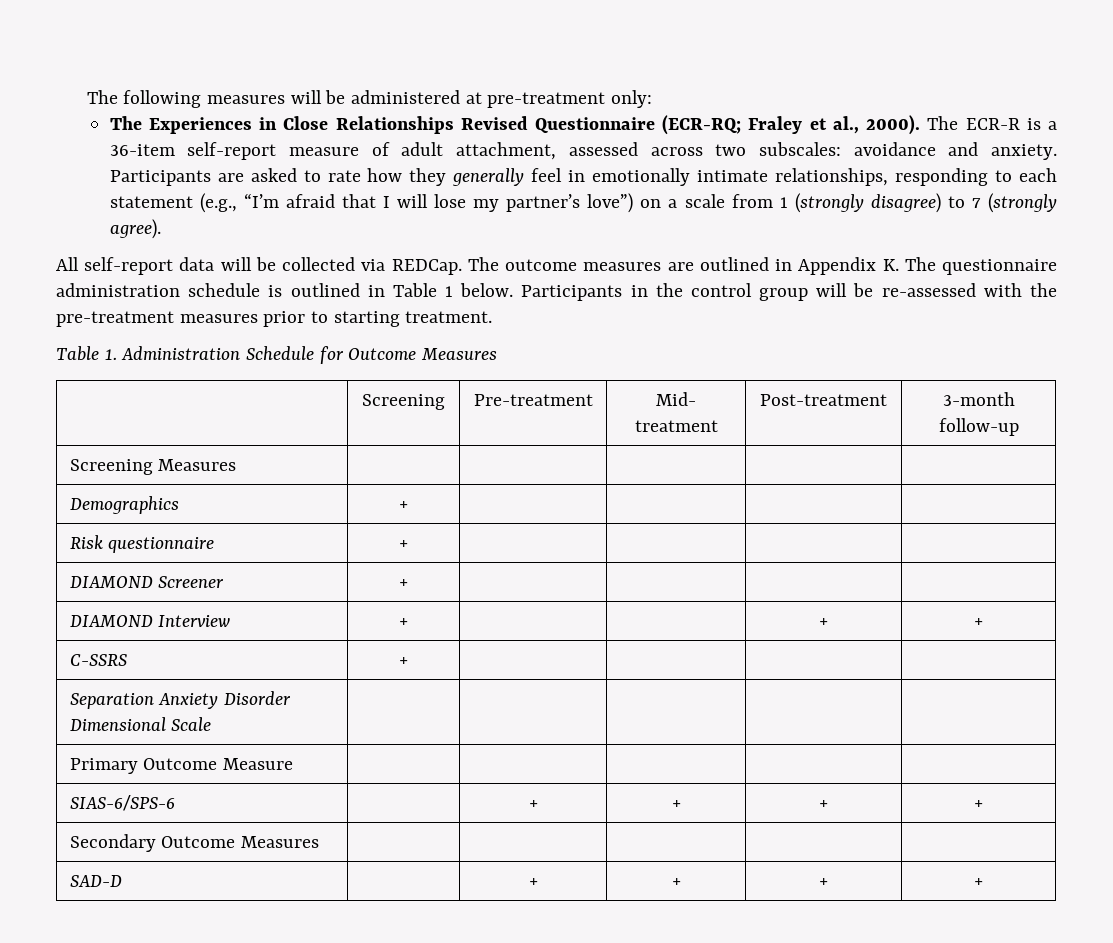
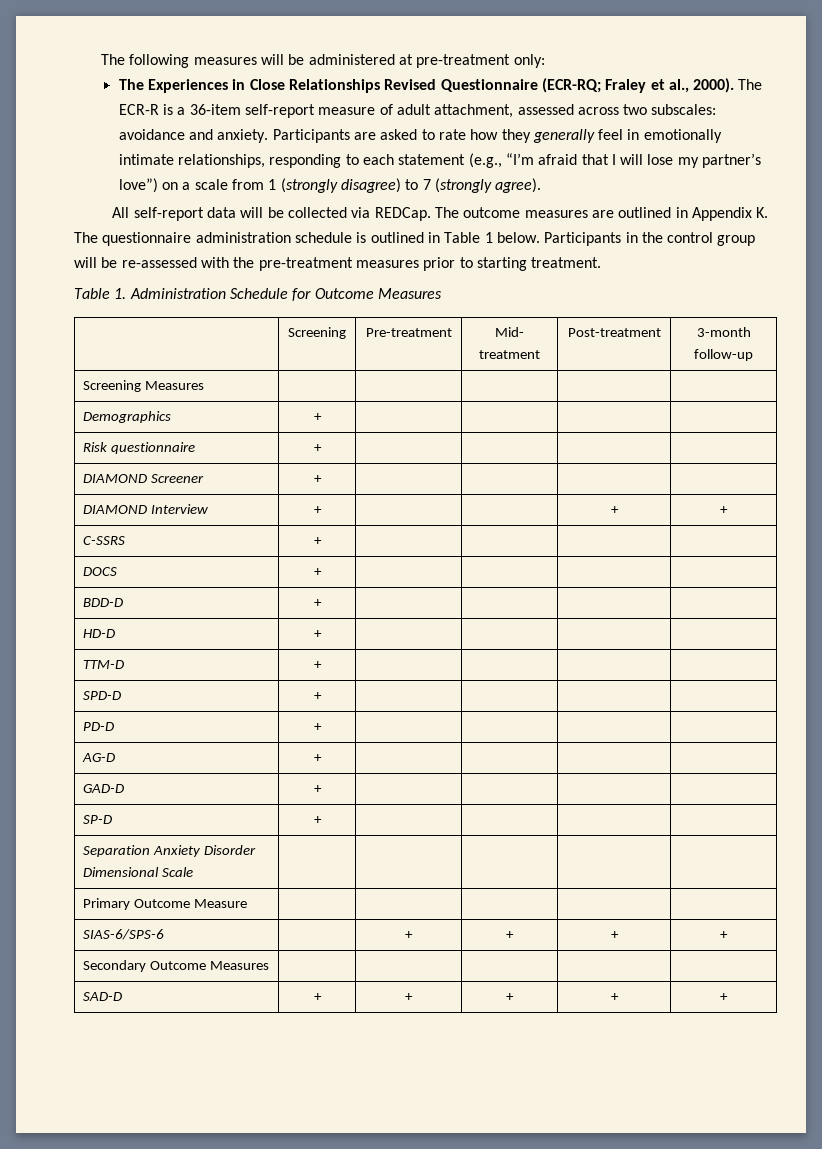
(408, 661) none -> [83,567,118,576] [313,568,322,576] [83,598,124,607] [313,599,322,607] [83,629,116,638] [313,630,322,638] [83,660,125,669] [313,661,322,669] [83,691,122,700] [313,692,322,700] [83,722,115,731] [313,723,322,731] [82,753,116,762] [313,754,322,762] [83,784,125,793] [313,785,322,793] [83,815,113,824] [313,816,322,824] // DOCS | + | | | | // BDD-D | + | | | | // HD-D | + | | | | // TTM-D | + | | | | // SPD-D | + | | | | // PD-D | + | | | | // AG-D | + | | | | // GAD-D | + | | | | // SP-D | + | | | |
(122, 881) none -> [313,993,322,1001] +

